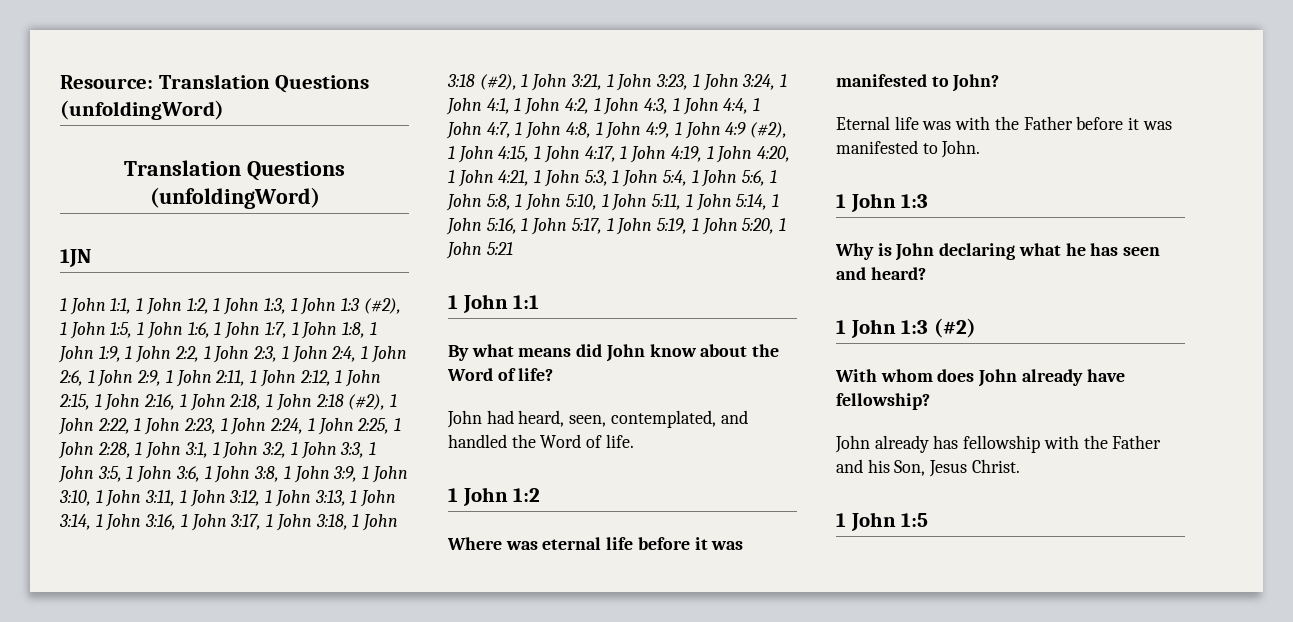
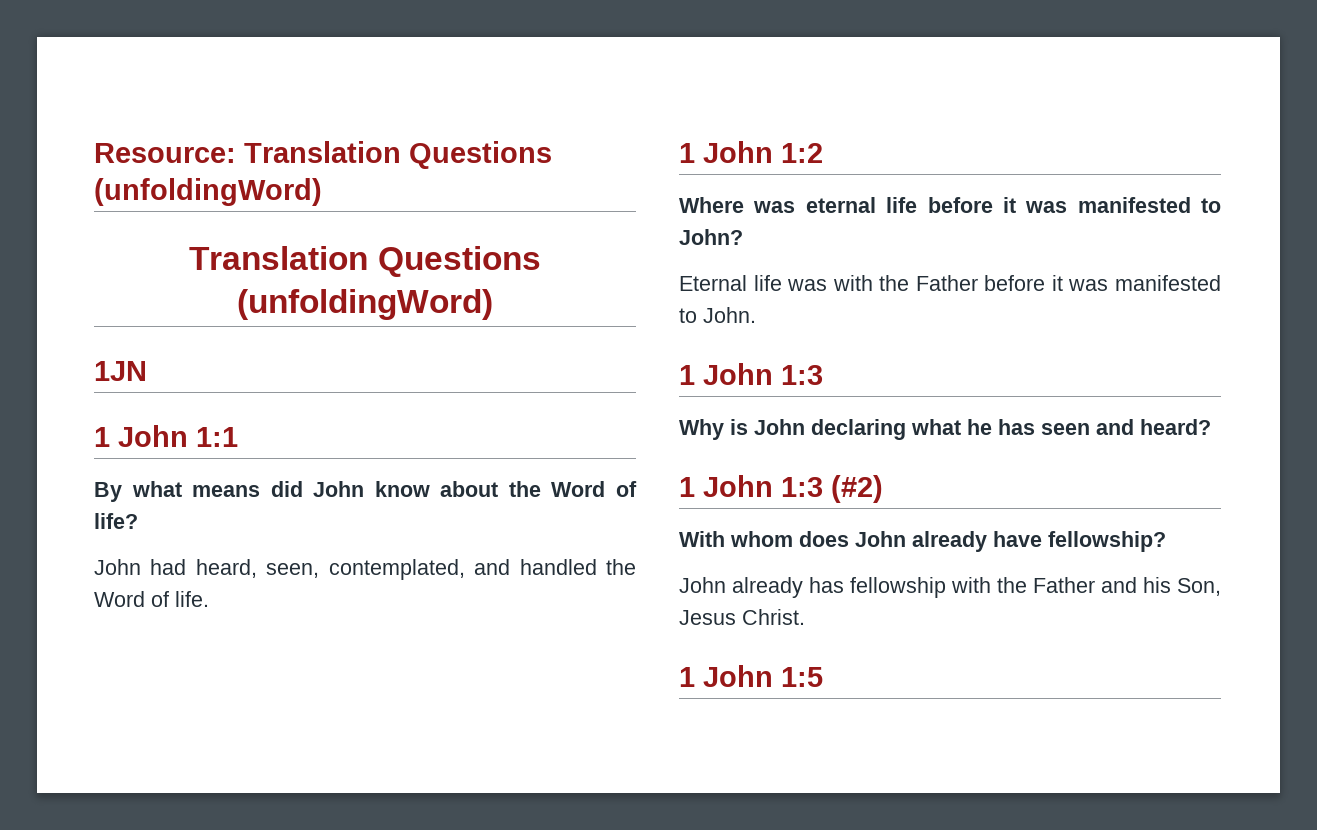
[60,298,401,315] [60,322,377,339] [58,346,407,363] [59,370,381,387] [59,394,397,411] [58,418,401,435] [58,442,376,459] [58,466,408,483] [59,490,396,507] [59,514,398,531] [447,74,787,91] [446,98,760,115] [446,122,787,139] [448,146,790,163] [448,170,777,187] [446,194,779,211] [446,218,786,235] [446,242,513,259] // 1 John 1:1, 1 John 1:2, 1 John 1:3, 1 John 1:3 (#2), 1 John 1:5, 1 John 1:6, 1 John 1:7, 1 John 1:8, 1 John 1:9, 1 John 2:2, 1 John 2:3, 1 John 2:4, 1 John 2:6, 1 John 2:9, 1 John 2:11, 1 John 2:12, 1 John 2:15, 1 John 2:16, 1 John 2:18, 1 John 2:18 (#2), 1 John 2:22, 1 John 2:23, 1 John 2:24, 1 John 2:25, 1 John 2:28, 1 John 3:1, 1 John 3:2, 1 John 3:3, 1 John 3:5, 1 John 3:6, 1 John 3:8, 1 John 3:9, 1 John 3:10, 1 John 3:11, 1 John 3:12, 1 John 3:13, 1 John 3:14, 1 John 3:16, 1 John 3:17, 1 John 3:18, 1 John 3:18 (#2), 1 John 3:21, 1 John 3:23, 1 John 3:24, 1 John 4:1, 1 John 4:2, 1 John 4:3, 1 John 4:4, 1 John 4:7, 1 John 4:8, 1 John 4:9, 1 John 4:9 (#2), 1 John 4:15, 1 John 4:17, 1 John 4:19, 1 John 4:20, 1 John 4:21, 1 John 5:3, 1 John 5:4, 1 John 5:6, 1 John 5:8, 1 John 5:10, 1 John 5:11, 1 John 5:14, 1 John 5:16, 1 John 5:17, 1 John 5:19, 1 John 5:20, 1 John 5:21 -> (147, 371) none

